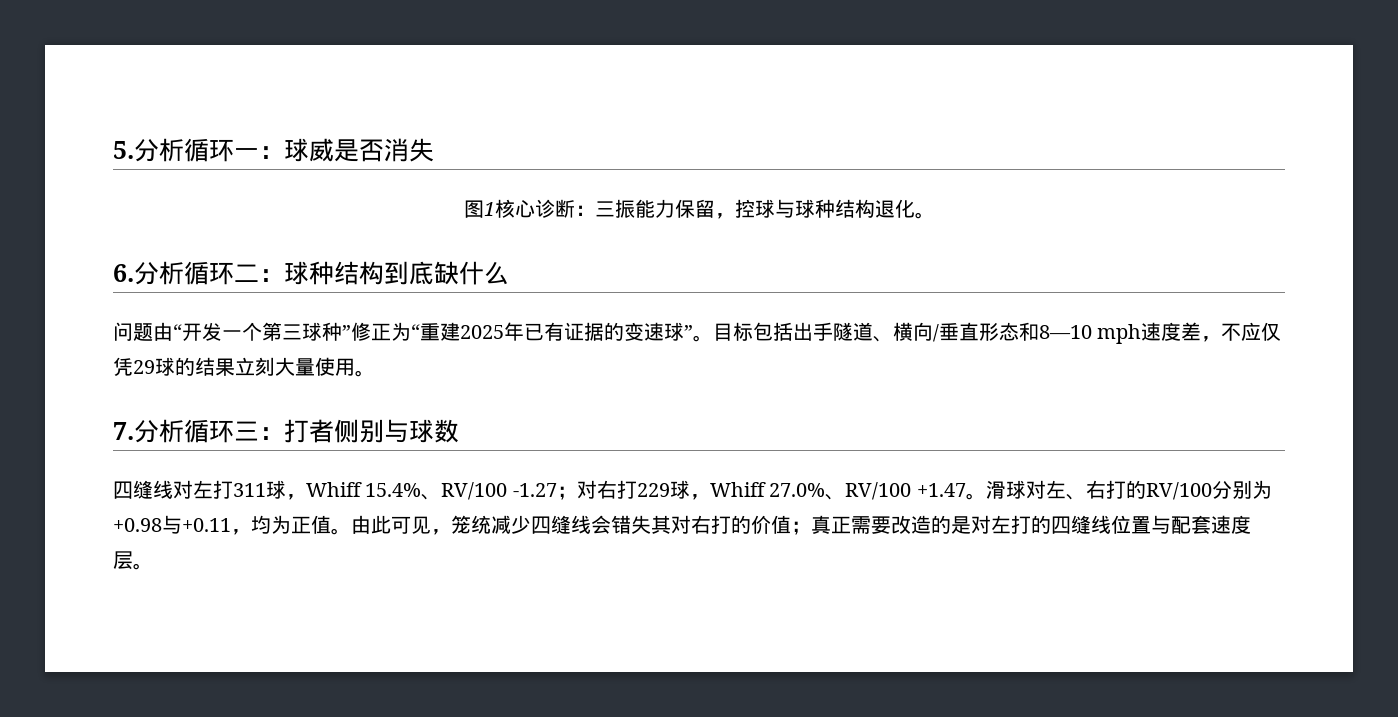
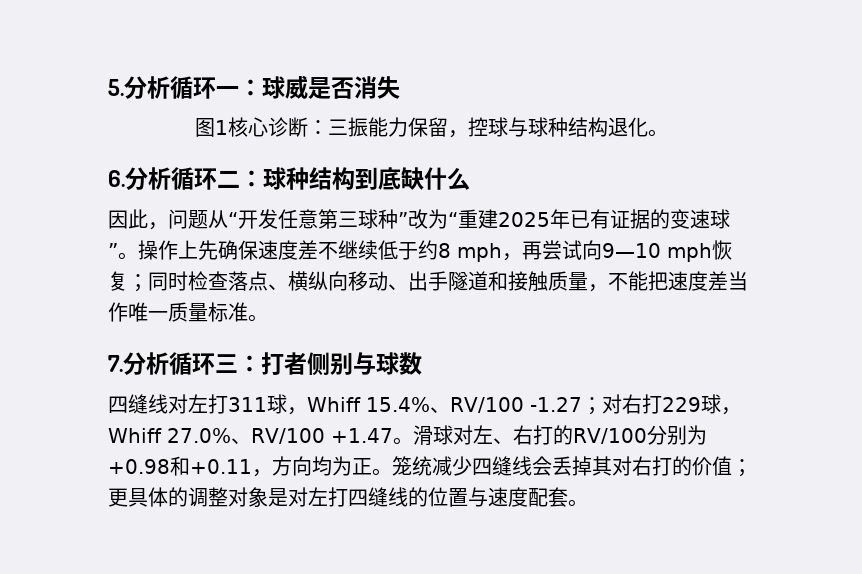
[113,322,173,341] 问题由 -> [108,209,228,230] 因此，问题从
[222,322,262,341] 一个 -> [278,209,318,229] 任意
[351,322,391,341] 修正 -> [408,209,428,229] 改
[713,322,1282,344] [113,357,355,376] 目标包括出手隧道、横向/垂直形态和8—10 mph速度差，不应仅凭29球的结果立刻大量使用 -> [138,240,732,262] [108,271,748,292] [108,302,248,322] 操作上先确保速度差不继续低于约8 mph，再尝试向9—10 mph恢复；同时检查落点、横纵向移动、出手隧道和接触质量，不能把速度差当作唯一质量标准
[162,515,451,535] 与+0.11，均为正值。由此可见， -> [170,456,392,477] 和+0.11，方向均为正。
[611,515,651,534] 错失 -> [552,456,592,476] 丢掉
[811,515,1251,534] [113,551,133,570] 真正需要改造的是对左打的四缝线位置与配套速度层 -> [108,487,568,507] 更具体的调整对象是对左打四缝线的位置与速度配套

